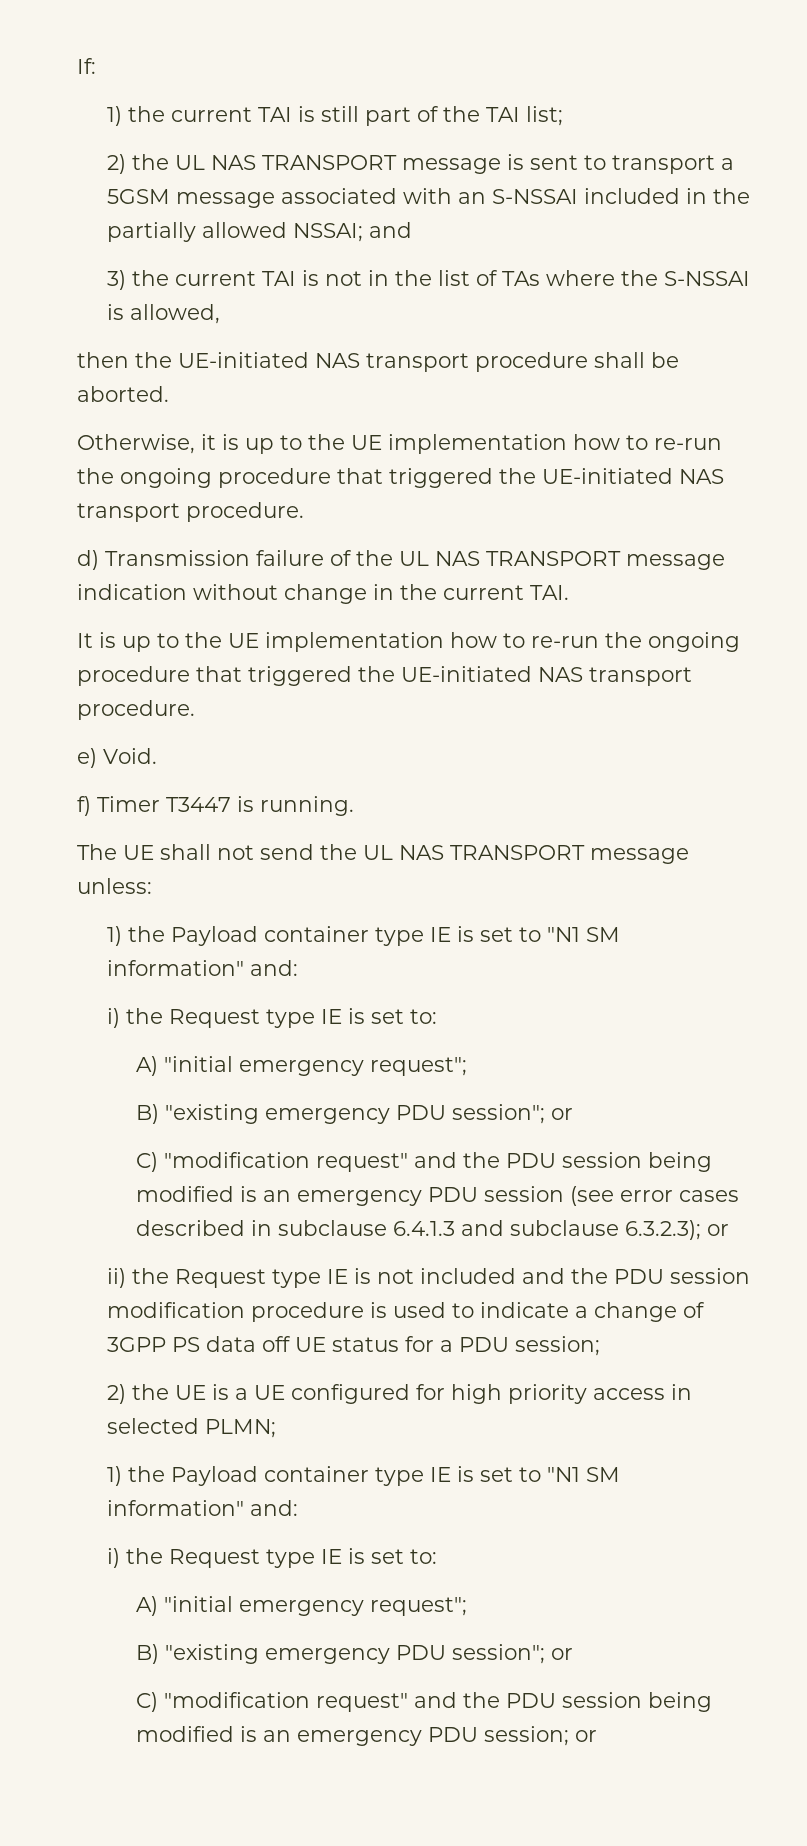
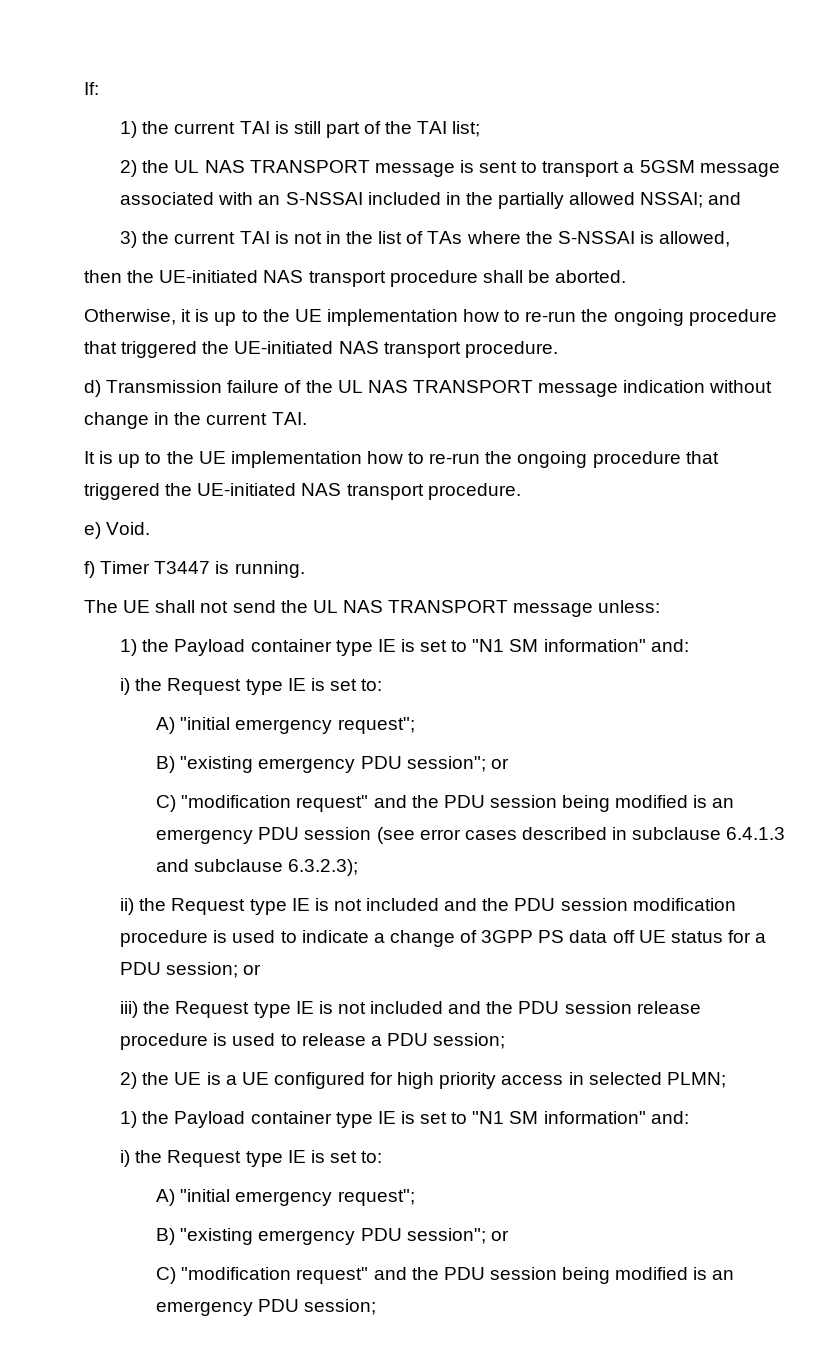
[707,1224,730,1236] or -> (359, 867) none
(600, 1346) none -> [243,964,262,975] [120,1001,701,1018] [120,1033,506,1050] or // iii) the Request type IE is not included and the PDU session release procedure is used to release a PDU session;
[575,1730,598,1742] or -> (377, 1307) none

